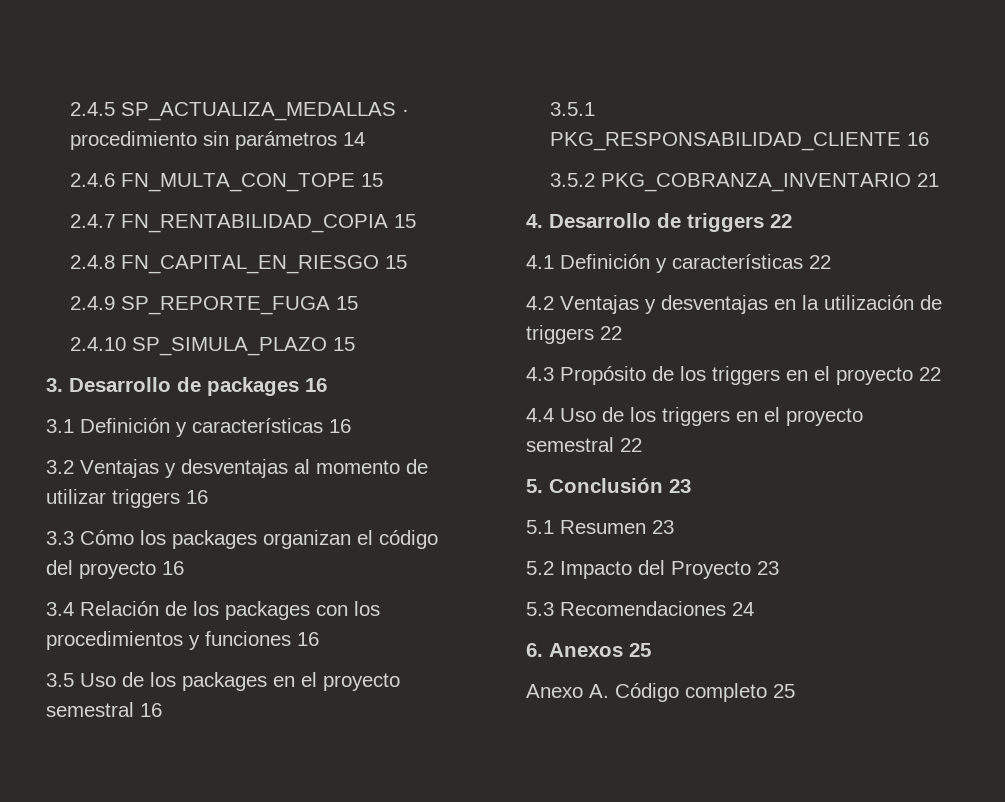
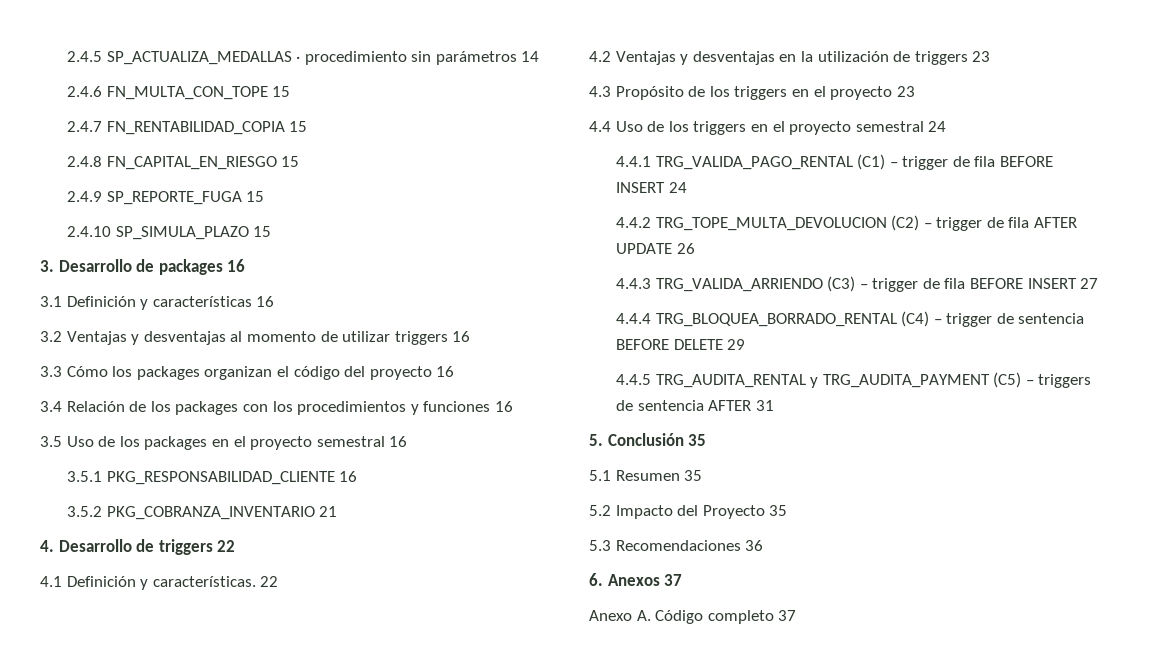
[672,254,803,269] características -> [152,576,256,587] características.
[600,326,622,340] 22 -> [972,51,991,62] 23
[919,367,941,381] 22 -> [896,86,915,97] 23
[620,438,642,452] 22 -> [928,121,947,132] [615,154,1054,170] [615,182,687,193] [615,215,1078,231] [615,243,695,254] [615,276,1099,292] [615,311,1085,327] [615,339,746,350] [615,372,1092,388] [615,400,774,411] 24 // 4.4.1 TRG_VALIDA_PAGO_RENTAL (C1) – trigger de fila BEFORE INSERT 24 // 4.4.2 TRG_TOPE_MULTA_DEVOLUCION (C2) – trigger de fila AFTER UPDATE 26 // 4.4.3 TRG_VALIDA_ARRIENDO (C3) – trigger de fila BEFORE INSERT 27 // 4.4.4 TRG_BLOQUEA_BORRADO_RENTAL (C4) – trigger de sentencia BEFORE DELETE 29 // 4.4.5 TRG_AUDITA_RENTAL y TRG_AUDITA_PAYMENT (C5) – triggers de sentencia AFTER 31
[669,479,691,493] 23 -> [688,434,707,446] 35
[652,520,674,534] 23 -> [684,470,703,481] 35
[757,561,779,575] 23 -> [769,505,788,516] 35
[732,602,754,616] 24 -> [745,540,764,551] 36
[629,643,651,657] 25 -> [664,574,683,586] 37
[773,684,795,698] 25 -> [778,610,797,621] 37

